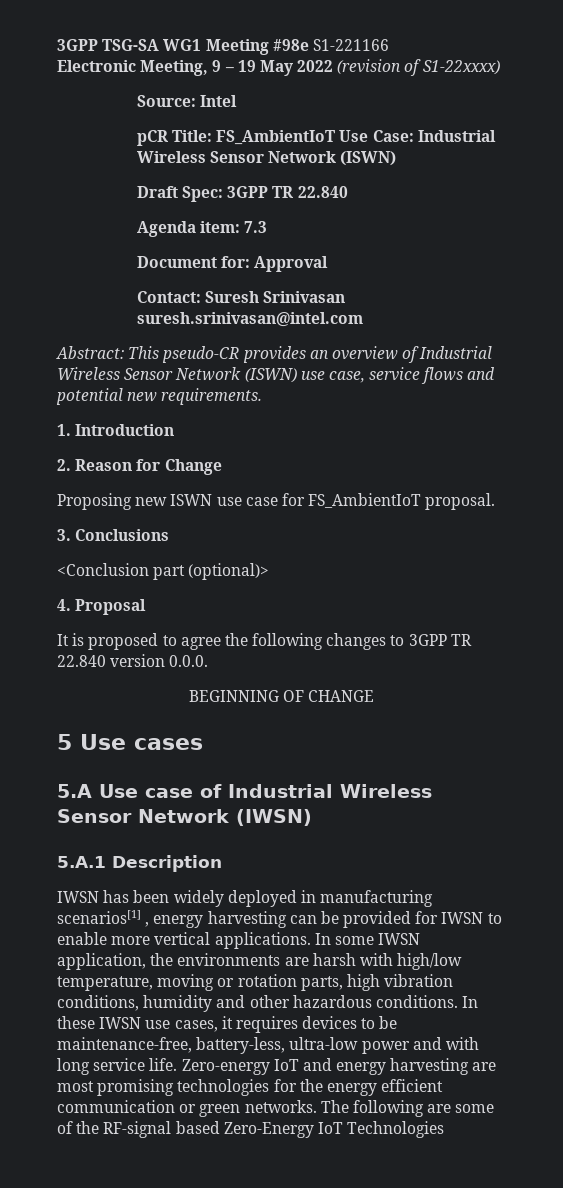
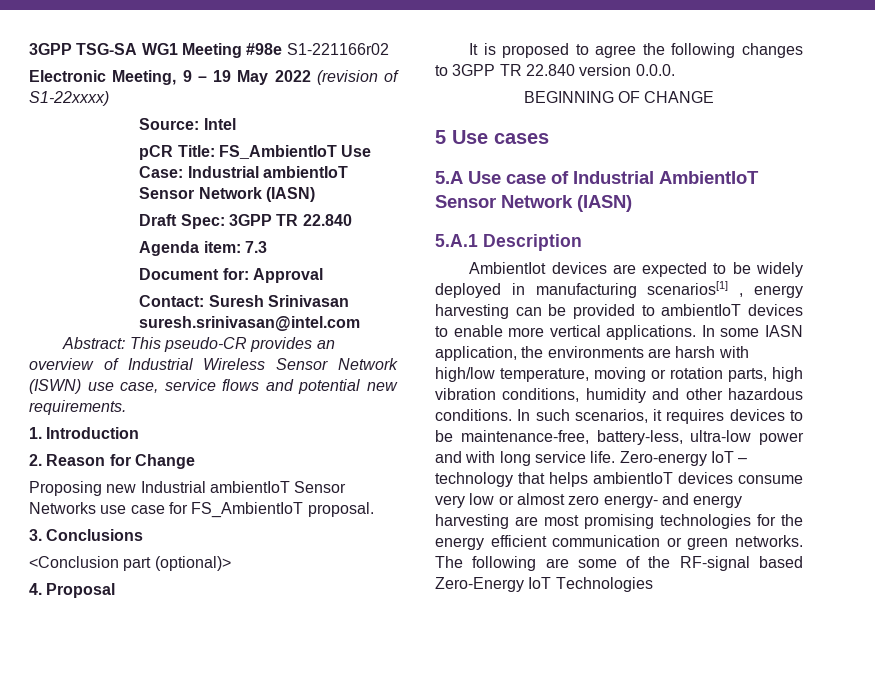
[312,39,389,51] S1-221166 -> [286,43,389,55] S1-221166r02
[136,151,397,166] Wireless Sensor Network (ISWN) -> [263,166,349,178] [139,187,316,202] ambientIoT Sensor Network (IASN)
[170,494,213,506] ISWN -> [140,481,347,493] [29,502,96,514] Industrial ambientIoT Sensor Networks
[340,784,432,798] [57,809,312,826] Wireless Sensor Network (IWSN) -> [659,171,759,184] [435,195,632,212] AmbientIoT Sensor Network (IASN)
[57,890,170,903] IWSN has been -> [469,262,751,277] AmbientIot devices are expected to be
[415,911,484,924] for IWSN -> [641,304,803,316] to ambientIoT devices
[378,933,421,945] IWSN -> [765,325,803,337] IASN
[57,1016,218,1032] these IWSN use cases, -> [535,409,648,423] such scenarios,
(299, 1065) none -> [738,458,748,463] [435,472,803,487] [435,493,658,508] – technology that helps ambientIoT devices consume very low or almost zero energy-

